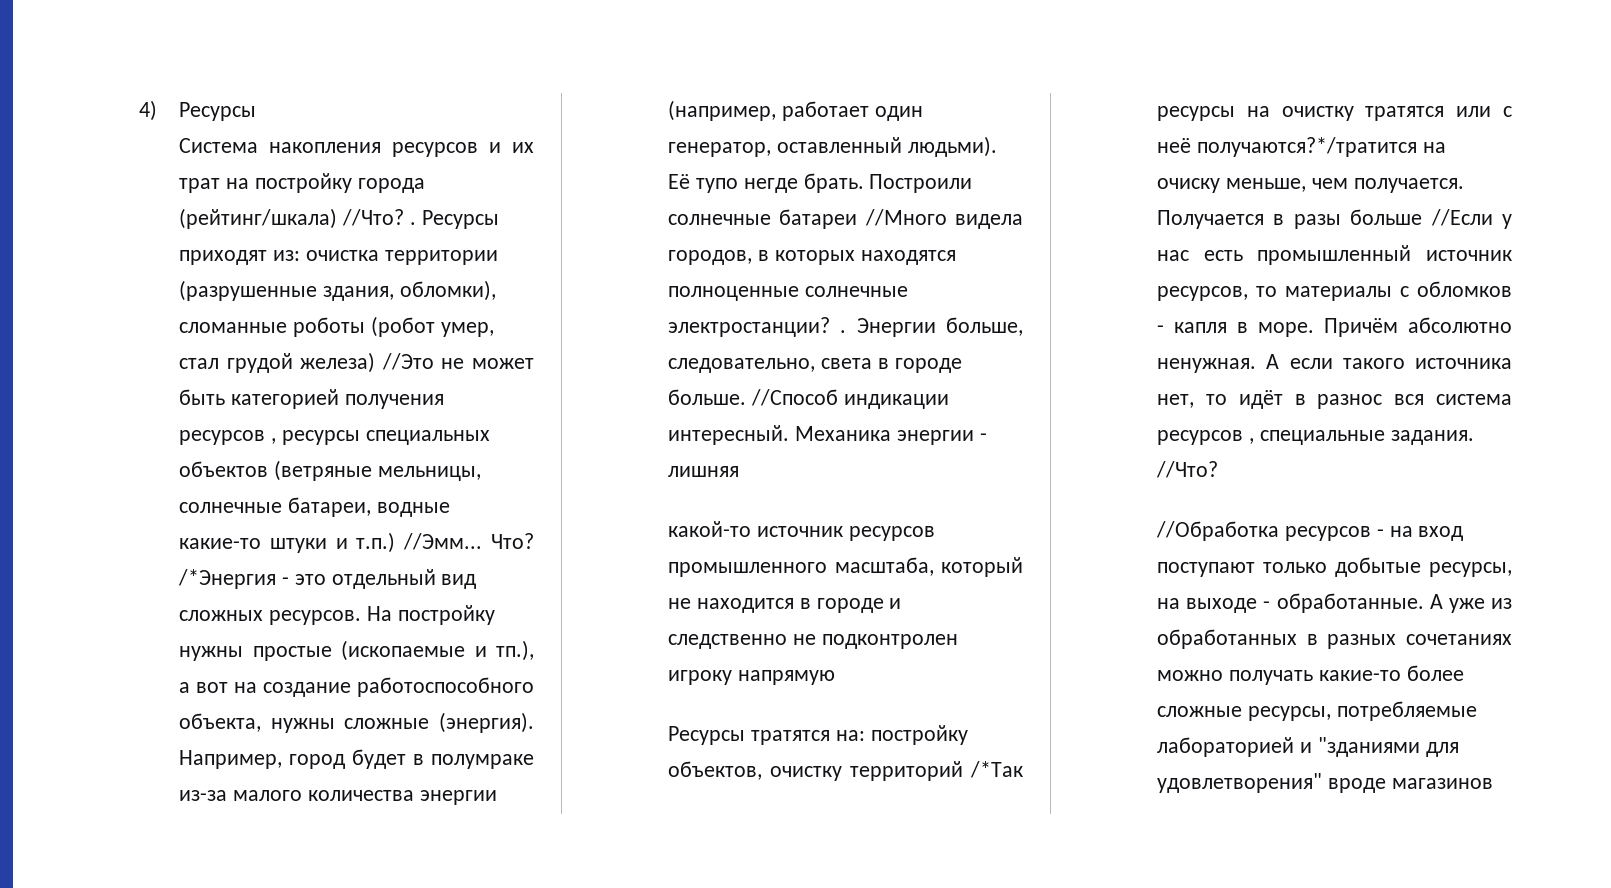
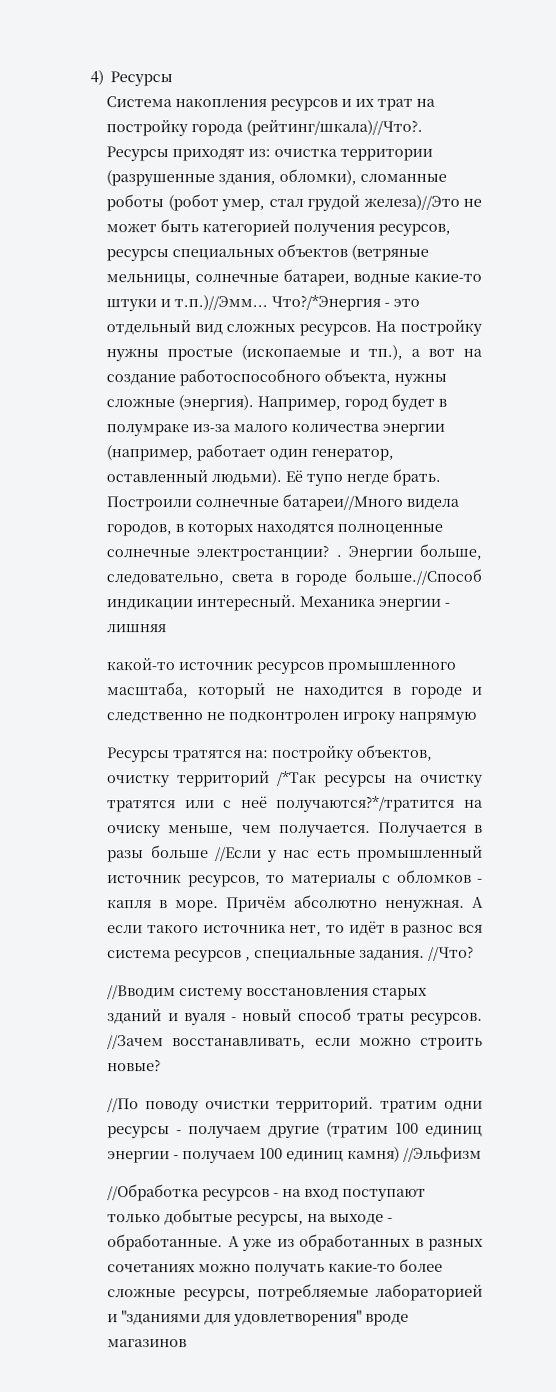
[179,208,416,229] (рейтинг/шкала) //Что? . -> [246,119,424,137] (рейтинг/шкала)//Что?.
[300,352,434,373] железа) //Это -> [363,194,460,210] железа)//Это
[179,430,276,445] ресурсов , -> [378,223,452,236] ресурсов,
[356,532,534,553] [178,569,277,589] т.п.) //Эмм... Что? /*Энергия -> [174,294,382,312] т.п.)//Эмм... Что?/*Энергия
[779,209,947,229] батареи //Много -> [282,493,404,511] батареи//Много
[668,389,838,406] больше. //Способ -> [354,568,482,585] больше.//Способ
(1219, 469) none -> [107,985,429,1001] [107,1007,483,1026] [107,1035,483,1050] [107,1059,162,1072] [107,1096,483,1114] [107,1121,483,1139] [107,1146,483,1164] // //Вводим систему восстановления старых зданий и вуаля - новый способ траты ресурсов. //Зачем восстанавливать, если можно строить новые? // //По поводу очистки территорий. тратим одни ресурсы - получаем другие (тратим 100 единиц энергии - получаем 100 единиц камня) //Эльфизм

